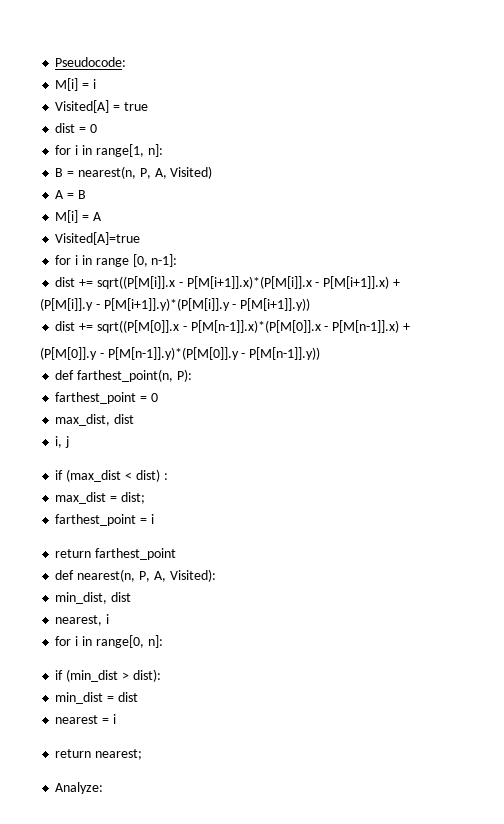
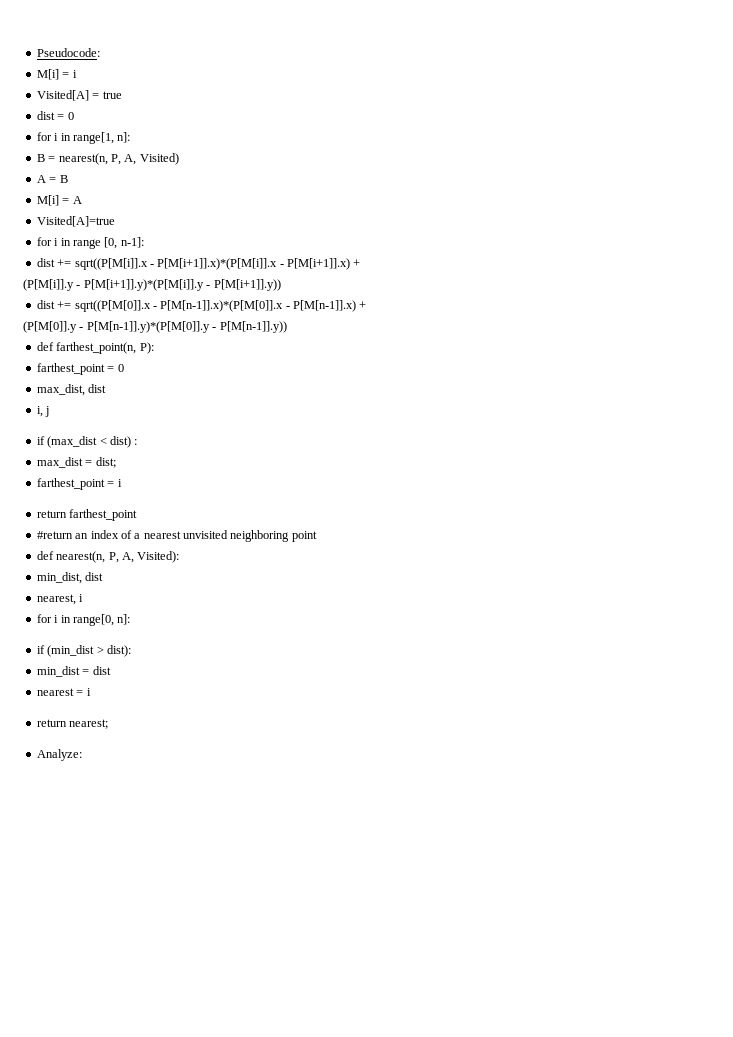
(177, 554) none -> [36,530,317,542] // #return an index of a nearest unvisited neighboring point

